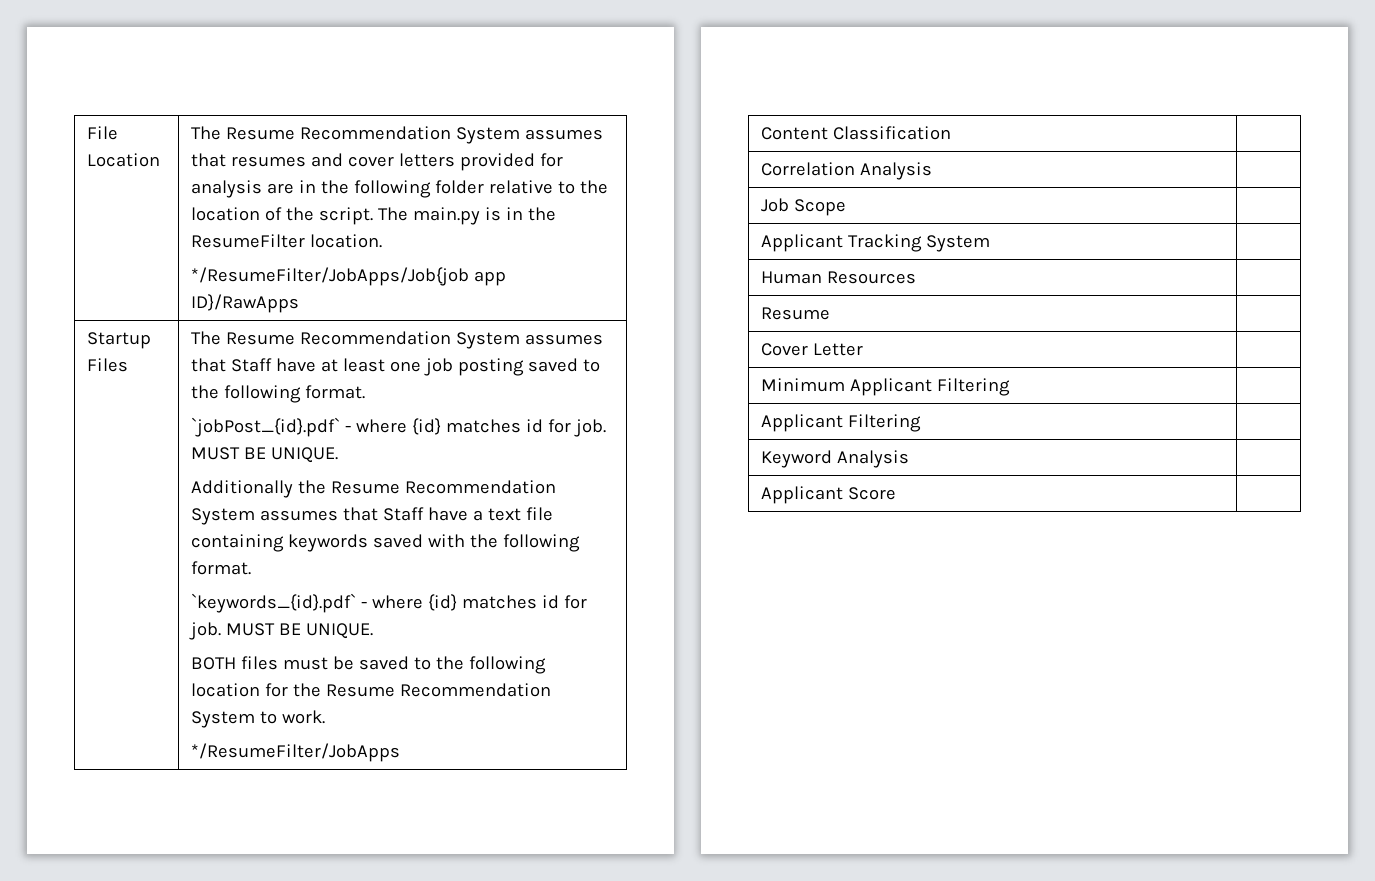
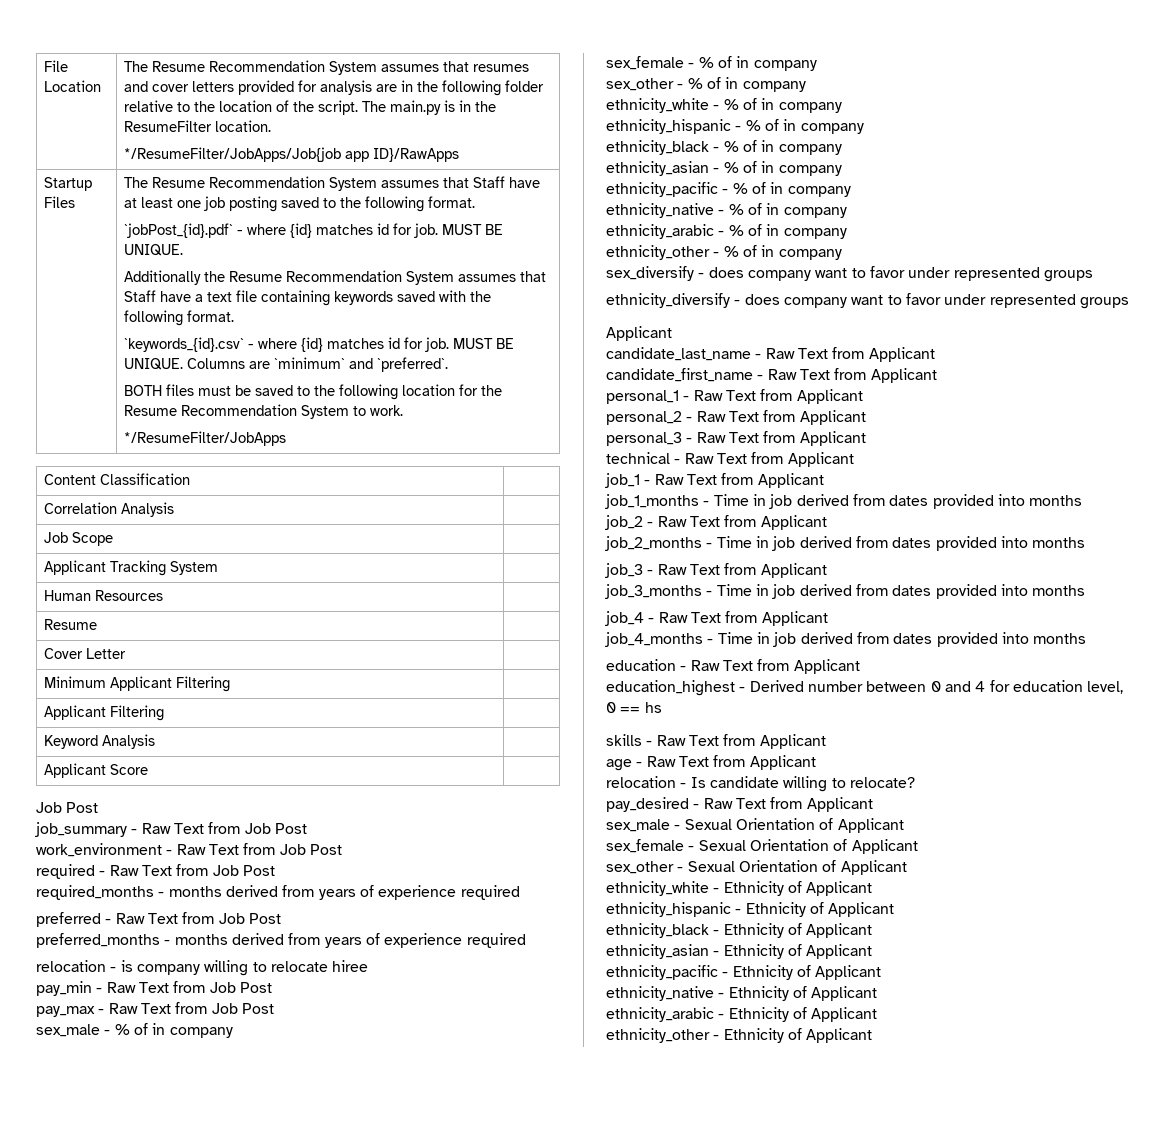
[191,593,357,613] `keywords_{id}.pdf` -> [124,337,245,352] `keywords_{id}.csv`
(374, 631) none -> [187,357,449,372] Columns are `minimum` and `preferred`.
(897, 493) none -> [36,802,99,813] [35,822,307,837] [36,843,342,857] [36,864,275,879] [36,885,520,900] [36,912,281,927] [36,933,526,948] [36,960,369,976] [36,981,272,996] [36,1002,274,1017] [36,1023,233,1038] [606,56,817,71] [606,77,806,92] [606,98,842,113] [606,119,864,134] [606,140,842,155] [606,161,842,176] [606,182,851,197] [606,203,847,218] [606,224,847,239] [606,245,842,260] [606,266,1093,282] [606,293,1129,309] [606,326,672,341] [606,347,935,362] [606,368,937,383] [606,389,863,404] [606,410,866,425] [606,431,866,446] [606,452,854,467] [605,473,824,488] [605,494,1083,509] [605,515,827,530] [605,536,1086,551] [605,563,827,578] [605,584,1086,599] [605,611,828,626] [605,632,1087,647] [606,659,860,674] [606,680,1124,696] [606,702,662,713] [606,734,826,749] [606,755,816,771] [606,776,915,792] [606,797,873,812] [606,818,904,833] [606,839,918,854] [606,860,907,875] [606,881,873,896] [606,902,895,917] [606,923,873,938] [606,944,873,959] [606,965,882,980] [606,986,878,1001] [606,1007,878,1022] [606,1028,873,1043] // Job Post // job_summary - Raw Text from Job Post // work_environment - Raw Text from Job Post // required - Raw Text from Job Post // required_months - months derived from years of experience required // preferred - Raw Text from Job Post // preferred_months - months derived from years of experience required // relocation - is company willing to relocate hiree // pay_min - Raw Text from Job Post // pay_max - Raw Text from Job Post // sex_male - % of in company // sex_female - % of in company // sex_other - % of in company // ethnicity_white - % of in company // ethnicity_hispanic - % of in company // ethnicity_black - % of in company // ethnicity_asian - % of in company // ethnicity_pacific - % of in company // ethnicity_native - % of in company // ethnicity_arabic - % of in company // ethnicity_other - % of in company // sex_diversify - does company want to favor under represented groups // ethnicity_diversify - does company want to favor under represented groups // Applicant // candidate_last_name - Raw Text from Applicant // candidate_first_name - Raw Text from Applicant // personal_1 - Raw Text from Applicant // personal_2 - Raw Text from Applicant // personal_3 - Raw Text from Applicant // technical - Raw Text from Applicant // job_1 - Raw Text from Applicant // job_1_months - Time in job derived from dates provided into months // job_2 - Raw Text from Applicant // job_2_months - Time in job derived from dates provided into months // job_3 - Raw Text from Applicant // job_3_months - Time in job derived from dates provided into months // job_4 - Raw Text from Applicant // job_4_months - Time in job derived from dates provided into months // education - Raw Text from Applicant // education_highest - Derived number between 0 and 4 for education level, 0 == hs // skills - Raw Text from Applicant // age - Raw Text from Applicant // relocation - Is candidate willing to relocate? // pay_desired - Raw Text from Applicant // sex_male - Sexual Orientation of Applicant // sex_female - Sexual Orientation of Applicant // sex_other - Sexual Orientation of Applicant // ethnicity_white - Ethnicity of Applicant // ethnicity_hispanic - Ethnicity of Applicant // ethnicity_black - Ethnicity of Applicant // ethnicity_asian - Ethnicity of Applicant // ethnicity_pacific - Ethnicity of Applicant // ethnicity_native - Ethnicity of Applicant // ethnicity_arabic - Ethnicity of Applicant // ethnicity_other - Ethnicity of Applicant

